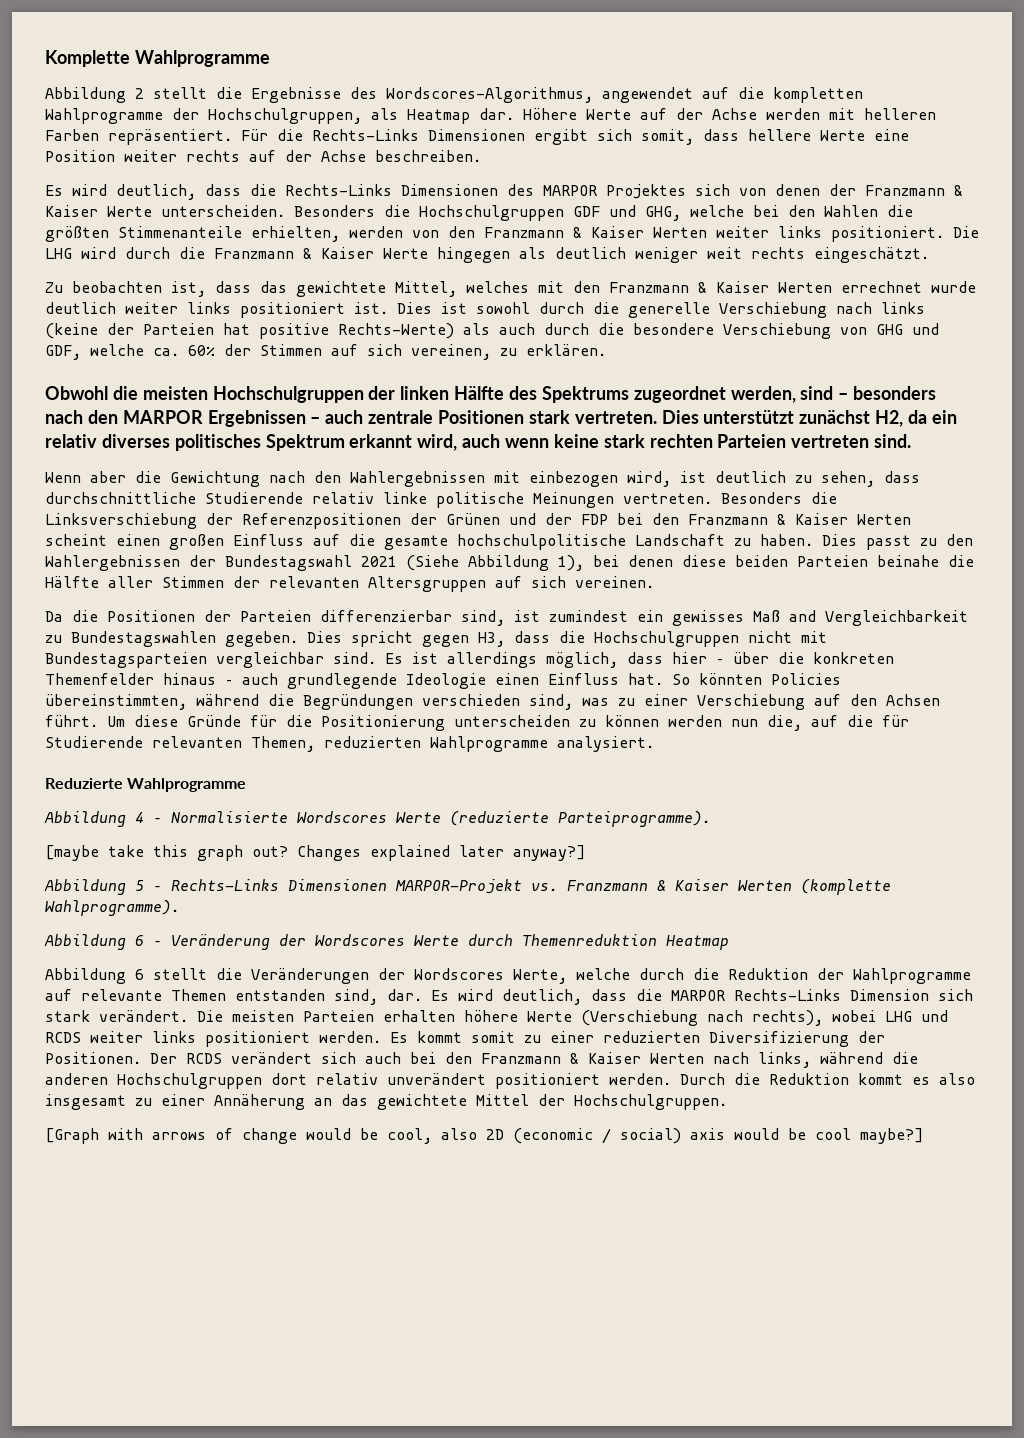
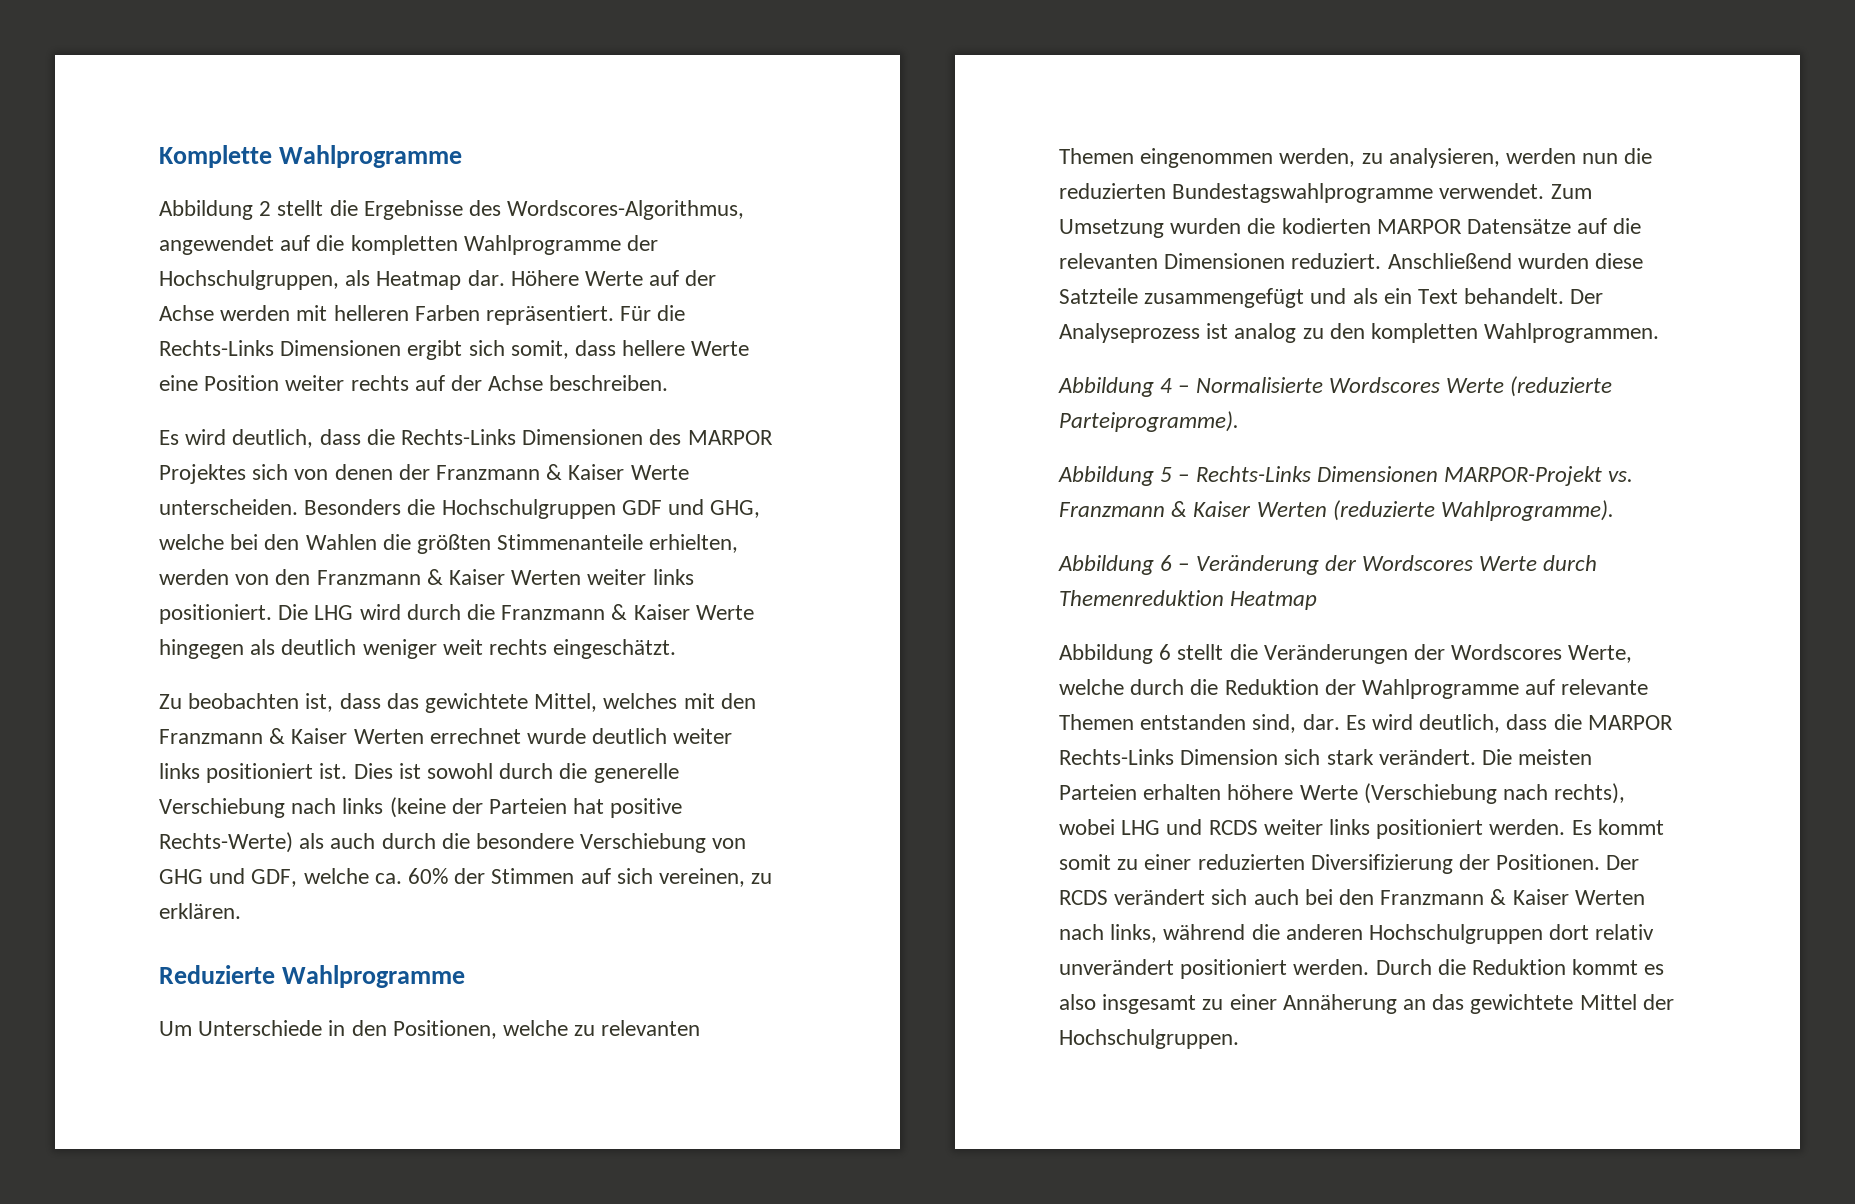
[45,386,937,403] [45,410,957,427] [45,434,912,451] [45,471,920,487] [45,492,837,508] [45,513,911,529] [45,534,973,550] [45,555,974,571] [45,576,654,592] [45,610,968,626] [45,631,827,647] [45,652,894,668] [45,673,841,689] [45,694,940,710] [45,715,909,731] [45,736,654,752] [45,778,247,792] Obwohl die meisten Hochschulgruppen der linken Hälfte des Spektrums zugeordnet werden, sind – besonders nach den MARPOR Ergebnissen – auch zentrale Positionen stark vertreten. Dies unterstützt zunächst H2, da ein relativ diverses politisches Spektrum erkannt wird, auch wenn keine stark rechten Parteien vertreten sind. // Wenn aber die Gewichtung nach den Wahlergebnissen mit einbezogen wird, ist deutlich zu sehen, dass durchschnittliche Studierende relativ linke politische Meinungen vertreten. Besonders die Linksverschiebung der Referenzpositionen der Grünen und der FDP bei den Franzmann & Kaiser Werten scheint einen großen Einfluss auf die gesamte hochschulpolitische Landschaft zu haben. Dies passt zu den Wahlergebnissen der Bundestagswahl 2021 (Siehe Abbildung 1), bei denen diese beiden Parteien beinahe die Hälfte aller Stimmen der relevanten Altersgruppen auf sich vereinen. // Da die Positionen der Parteien differenzierbar sind, ist zumindest ein gewisses Maß and Vergleichbarkeit zu Bundestagswahlen gegeben. Dies spricht gegen H3, dass die Hochschulgruppen nicht mit Bundestagsparteien vergleichbar sind. Es ist allerdings möglich, dass hier – über die konkreten Themenfelder hinaus – auch grundlegende Ideologie einen Einfluss hat. So könnten Policies übereinstimmten, während die Begründungen verschieden sind, was zu einer Verschiebung auf den Achsen führt. Um diese Gründe für die Positionierung unterscheiden zu können werden nun die, auf die für Studierende relevanten Themen, reduzierten Wahlprogramme analysiert. // Reduzierte Wahlprogramme -> [159,965,466,988] [159,1020,701,1039] [1059,148,1653,168] [1059,183,1592,203] [1059,218,1642,238] [1059,253,1644,269] [1059,288,1604,308] [1059,323,1660,343] Reduzierte Wahlprogramme // Um Unterschiede in den Positionen, welche zu relevanten Themen eingenommen werden, zu analysieren, werden nun die reduzierten Bundestagswahlprogramme verwendet. Zum Umsetzung wurden die kodierten MARPOR Datensätze auf die relevanten Dimensionen reduziert. Anschließend wurden diese Satzteile zusammengefügt und als ein Text behandelt. Der Analyseprozess ist analog zu den kompletten Wahlprogrammen.
[45,845,585,861] // [maybe take this graph out? Changes explained later anyway?] -> (1239, 421) none
[801,879,891,895] (komplette -> [1332,500,1435,521] (reduzierte
[45,1128,923,1144] // [Graph with arrows of change would be cool, also 2D (economic / social) axis would be cool maybe?] -> (1239, 1039) none

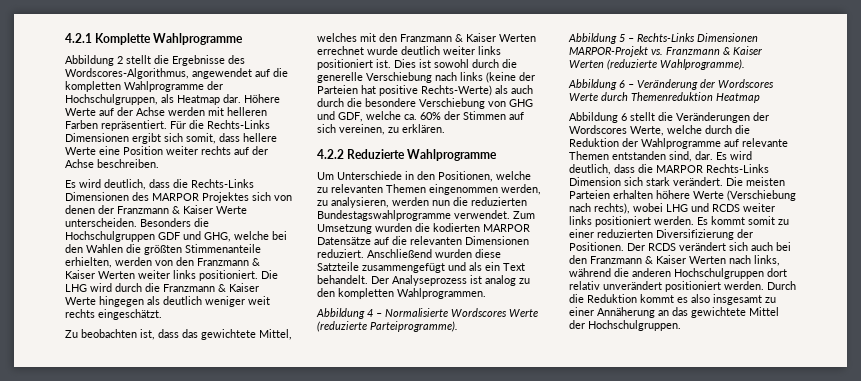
(159, 156) none -> [65,33,92,43] 4.2.1
(241, 911) none -> [317,149,344,159] 4.2.2

